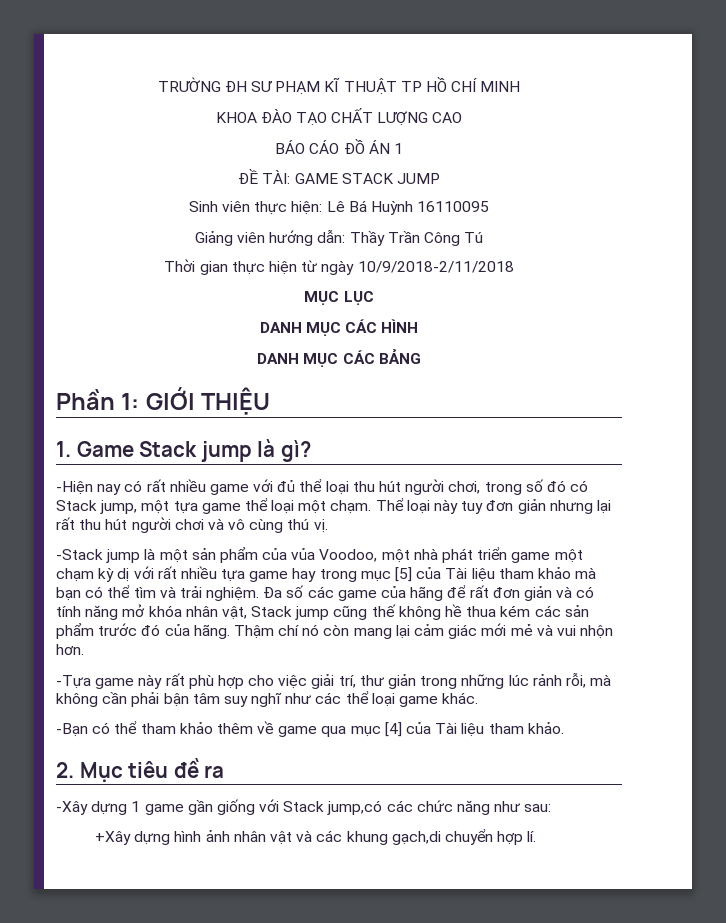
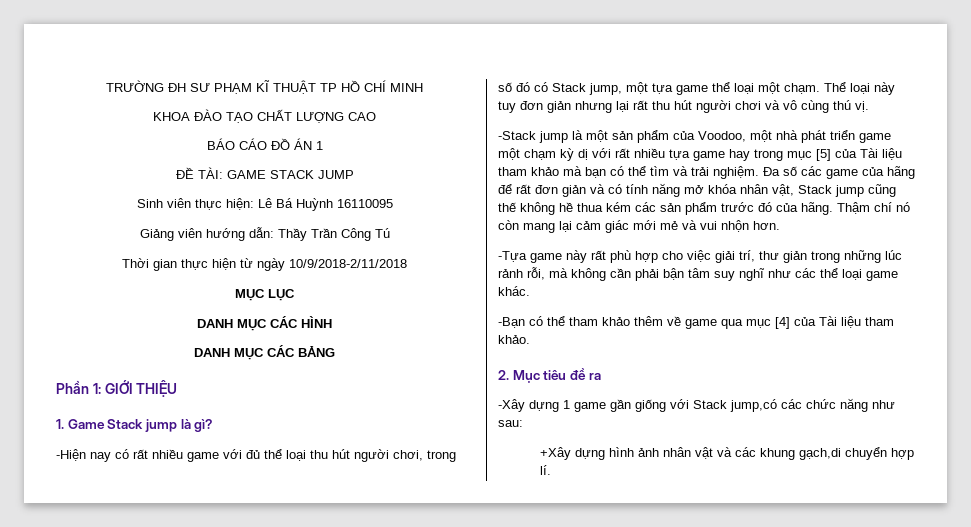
[291,548,316,560] vủa -> (695, 135) none

